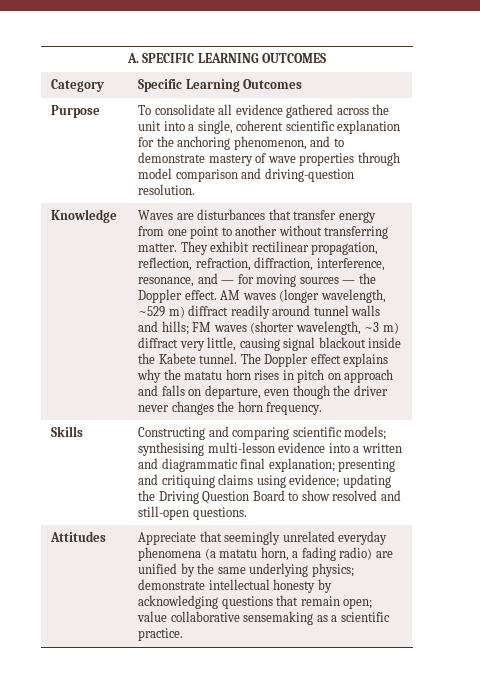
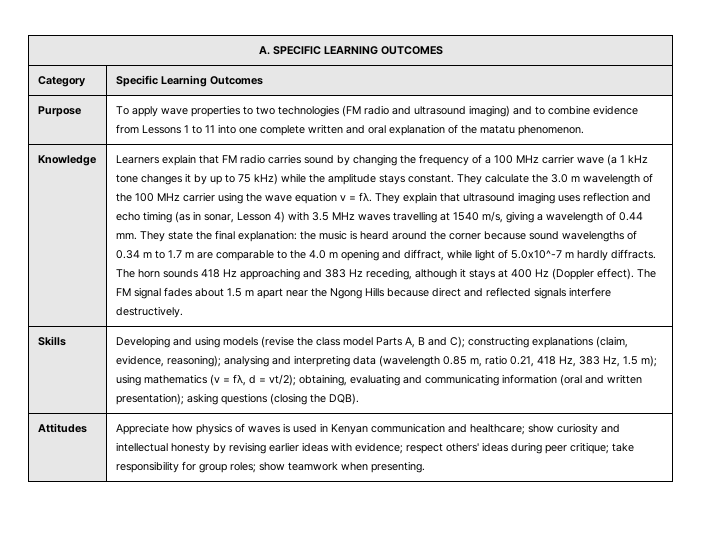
[154,104,390,118] [138,120,401,134] [138,136,344,150] [138,152,400,166] [138,168,354,182] [138,184,196,195] [51,209,118,223] [138,209,376,223] [138,225,389,239] [138,241,379,255] [138,257,385,271] [138,273,376,287] [138,289,386,303] [138,305,381,319] [138,321,399,335] [138,337,402,351] [138,353,389,367] [137,369,394,383] [138,385,388,399] [138,401,323,415] [51,426,84,437] [138,426,387,440] [138,442,402,456] [138,458,396,472] [138,474,391,488] [138,490,401,504] [138,506,247,520] [50,531,107,542] [138,531,388,545] [138,547,393,561] [138,563,354,577] [138,579,332,593] [138,595,373,609] [137,611,390,625] [138,628,184,641] consolidate all evidence gathered across the unit into a single, coherent scientific explanation for the anchoring phenomenon, and to demonstrate mastery of wave properties through model comparison and driving-question resolution. // Knowledge | Waves are disturbances that transfer energy from one point to another without transferring matter. They exhibit rectilinear propagation, reflection, refraction, diffraction, interference, resonance, and — for moving sources — the Doppler effect. AM waves (longer wavelength, ~529 m) diffract readily around tunnel walls and hills; FM waves (shorter wavelength, ~3 m) diffract very little, causing signal blackout inside the Kabete tunnel. The Doppler effect explains why the matatu horn rises in pitch on approach and falls on departure, even though the driver never changes the horn frequency. // Skills | Constructing and comparing scientific models; synthesising multi-lesson evidence into a written and diagrammatic final explanation; presenting and critiquing claims using evidence; updating the Driving Question Board to show resolved and still-open questions. // Attitudes | Appreciate that seemingly unrelated everyday phenomena (a matatu horn, a fading radio) are unified by the same underlying physics; demonstrate intellectual honesty by acknowledging questions that remain open; value collaborative sensemaking as a scientific practice. -> [131,105,638,117] [115,124,584,136] [37,155,96,166] [115,154,648,166] [115,173,653,185] [115,192,651,204] [115,211,643,223] [115,230,637,242] [115,249,656,261] [115,268,656,280] [115,287,611,299] [115,306,183,318] [37,336,66,346] [115,336,628,348] [115,355,657,367] [115,374,642,386] [115,393,359,405] [37,423,87,433] [115,423,620,435] [115,442,634,454] [115,461,425,473] apply wave properties to two technologies (FM radio and ultrasound imaging) and to combine evidence from Lessons 1 to 11 into one complete written and oral explanation of the matatu phenomenon. // Knowledge | Learners explain that FM radio carries sound by changing the frequency of a 100 MHz carrier wave (a 1 kHz tone changes it by up to 75 kHz) while the amplitude stays constant. They calculate the 3.0 m wavelength of the 100 MHz carrier using the wave equation v = fλ. They explain that ultrasound imaging uses reflection and echo timing (as in sonar, Lesson 4) with 3.5 MHz waves travelling at 1540 m/s, giving a wavelength of 0.44 mm. They state the final explanation: the music is heard around the corner because sound wavelengths of 0.34 m to 1.7 m are comparable to the 4.0 m opening and diffract, while light of 5.0x10^-7 m hardly diffracts. The horn sounds 418 Hz approaching and 383 Hz receding, although it stays at 400 Hz (Doppler effect). The FM signal fades about 1.5 m apart near the Ngong Hills because direct and reflected signals interfere destructively. // Skills | Developing and using models (revise the class model Parts A, B and C); constructing explanations (claim, evidence, reasoning); analysing and interpreting data (wavelength 0.85 m, ratio 0.21, 418 Hz, 383 Hz, 1.5 m); using mathematics (v = fλ, d = vt/2); obtaining, evaluating and communicating information (oral and written presentation); asking questions (closing the DQB). // Attitudes | Appreciate how physics of waves is used in Kenyan communication and healthcare; show curiosity and intellectual honesty by revising earlier ideas with evidence; respect others' ideas during peer critique; take responsibility for group roles; show teamwork when presenting.

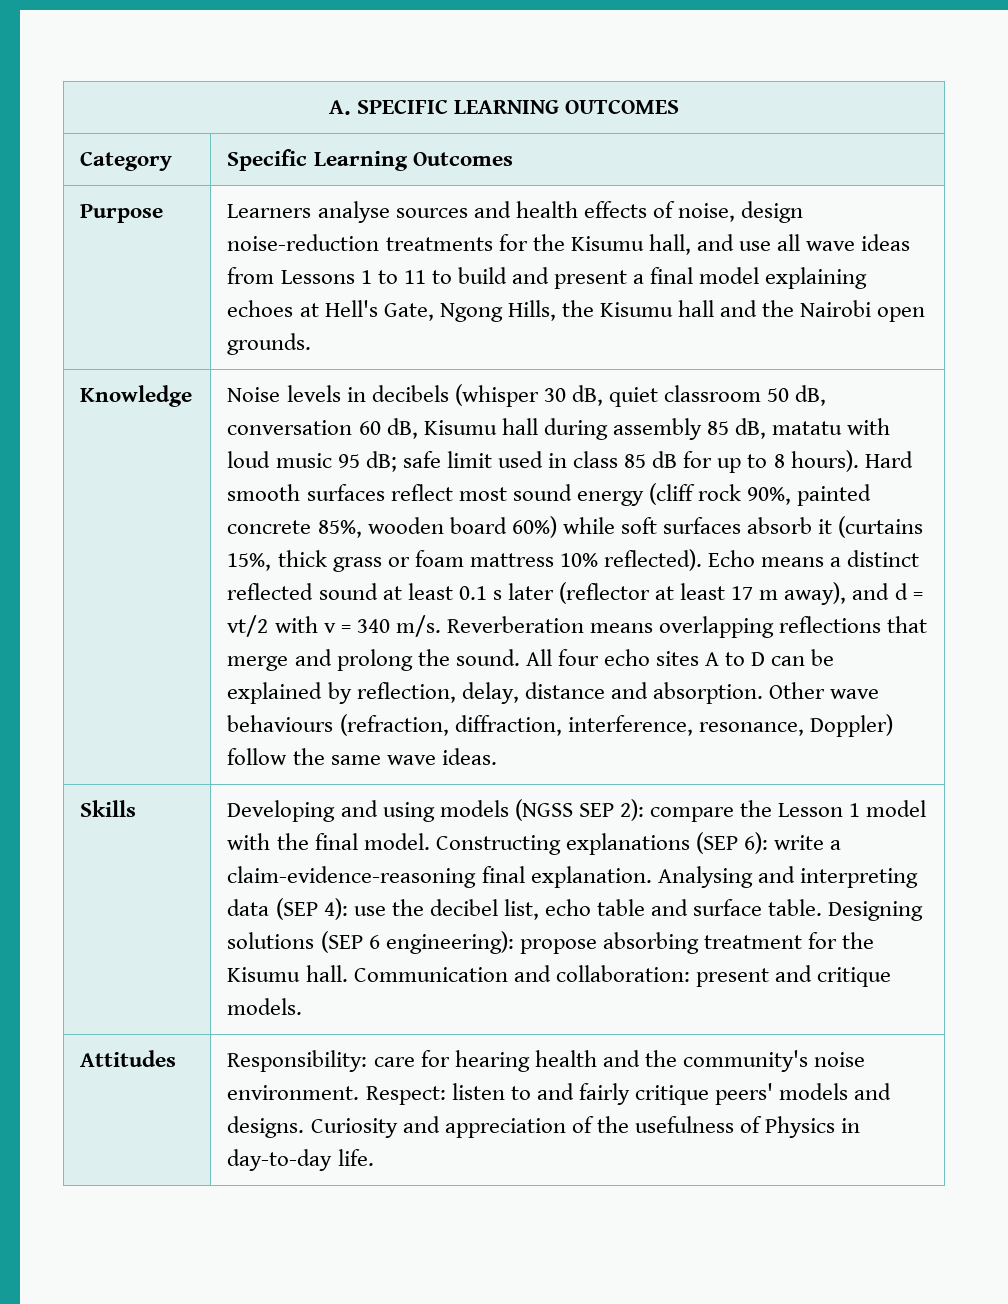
[115,105,638,117] To apply wave properties to two technologies (FM radio and ultrasound imaging) and to combine evidence -> [227,201,804,223] [227,234,911,255] Learners analyse sources and health effects of noise, design noise-reduction treatments for the Kisumu hall, and use all wave ideas
[217,124,584,136] [37,155,96,166] [115,154,648,166] [115,173,653,185] [115,192,651,204] [115,211,643,223] [115,230,637,242] [115,249,656,261] [115,268,656,280] [115,287,611,299] [115,306,183,318] into one complete written and oral explanation of the matatu phenomenon. // Knowledge | Learners explain that FM radio carries sound by changing the frequency of a 100 MHz carrier wave (a 1 kHz tone changes it by up to 75 kHz) while the amplitude stays constant. They calculate the 3.0 m wavelength of the 100 MHz carrier using the wave equation v = fλ. They explain that ultrasound imaging uses reflection and echo timing (as in sonar, Lesson 4) with 3.5 MHz waves travelling at 1540 m/s, giving a wavelength of 0.44 mm. They state the final explanation: the music is heard around the corner because sound wavelengths of 0.34 m to 1.7 m are comparable to the 4.0 m opening and diffract, while light of 5.0x10^-7 m hardly diffracts. The horn sounds 418 Hz approaching and 383 Hz receding, although it stays at 400 Hz (Doppler effect). The FM signal fades about 1.5 m apart near the Ngong Hills because direct and reflected signals interfere destructively. -> [431,267,868,289] [227,300,926,322] [227,333,312,355] [80,385,193,407] [227,384,827,407] [227,418,891,440] [227,450,913,473] [227,483,872,506] [227,516,924,538] [227,549,920,572] [227,582,923,605] [227,615,928,638] [227,649,835,671] [227,682,880,704] [227,714,893,737] [227,748,497,765] to build and present a final model explaining echoes at Hell's Gate, Ngong Hills, the Kisumu hall and the Nairobi open grounds. // Knowledge | Noise levels in decibels (whisper 30 dB, quiet classroom 50 dB, conversation 60 dB, Kisumu hall during assembly 85 dB, matatu with loud music 95 dB; safe limit used in class 85 dB for up to 8 hours). Hard smooth surfaces reflect most sound energy (cliff rock 90%, painted concrete 85%, wooden board 60%) while soft surfaces absorb it (curtains 15%, thick grass or foam mattress 10% reflected). Echo means a distinct reflected sound at least 0.1 s later (reflector at least 17 m away), and d = vt/2 with v = 340 m/s. Reverberation means overlapping reflections that merge and prolong the sound. All four echo sites A to D can be explained by reflection, delay, distance and absorption. Other wave behaviours (refraction, diffraction, interference, resonance, Doppler) follow the same wave ideas.
[260,336,628,348] [115,355,657,367] [115,374,642,386] [115,393,359,405] [37,423,87,433] [115,423,620,435] [115,442,634,454] [115,461,425,473] (revise the class model Parts A, B and C); constructing explanations (claim, evidence, reasoning); analysing and interpreting data (wavelength 0.85 m, ratio 0.21, 418 Hz, 383 Hz, 1.5 m); using mathematics (v = fλ, d = vt/2); obtaining, evaluating and communicating information (oral and written presentation); asking questions (closing the DQB). // Attitudes | Appreciate how physics of waves is used in Kenyan communication and healthcare; show curiosity and intellectual honesty by revising earlier ideas with evidence; respect others' ideas during peer critique; take responsibility for group roles; show teamwork when presenting. -> [514,799,927,822] [227,832,842,855] [227,866,918,888] [227,898,924,921] [227,931,875,954] [227,965,892,987] [227,998,303,1015] [80,1050,177,1067] [227,1050,866,1072] [227,1083,892,1105] [227,1116,861,1138] [227,1149,374,1171] (NGSS SEP 2): compare the Lesson 1 model with the final model. Constructing explanations (SEP 6): write a claim-evidence-reasoning final explanation. Analysing and interpreting data (SEP 4): use the decibel list, echo table and surface table. Designing solutions (SEP 6 engineering): propose absorbing treatment for the Kisumu hall. Communication and collaboration: present and critique models. // Attitudes | Responsibility: care for hearing health and the community's noise environment. Respect: listen to and fairly critique peers' models and designs. Curiosity and appreciation of the usefulness of Physics in day-to-day life.

